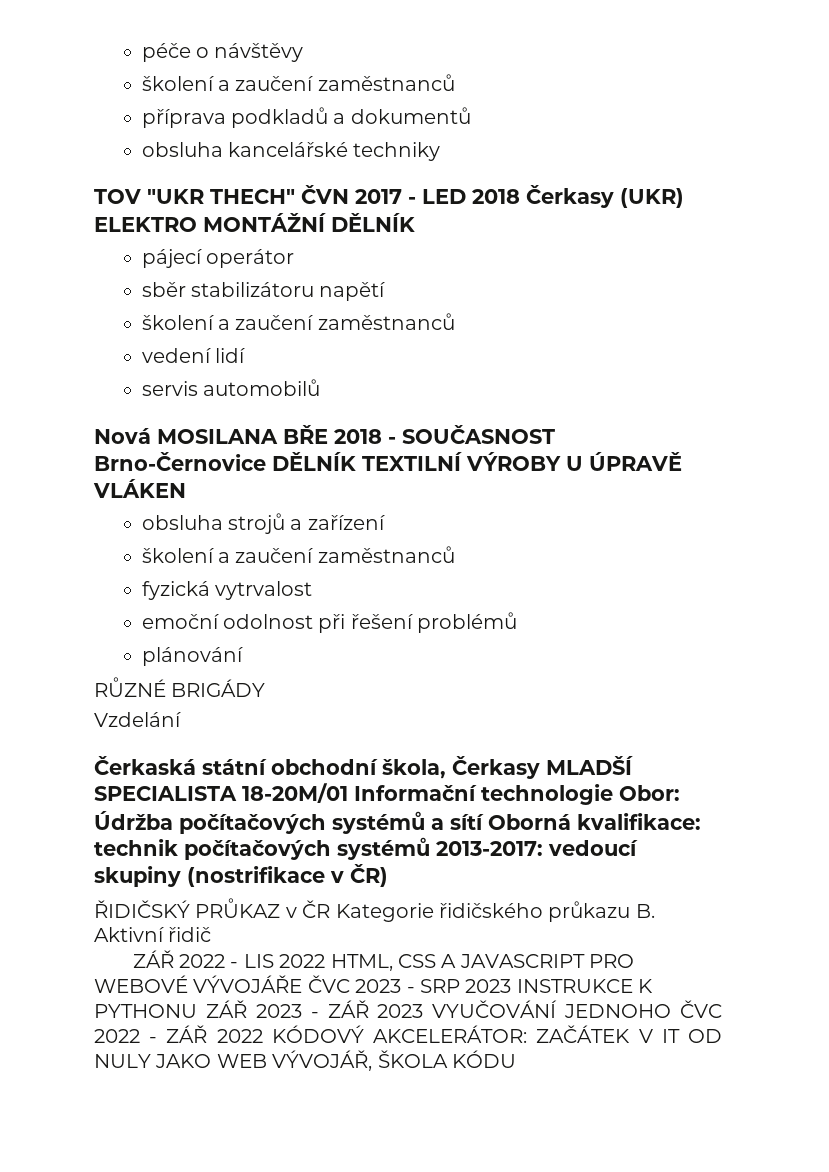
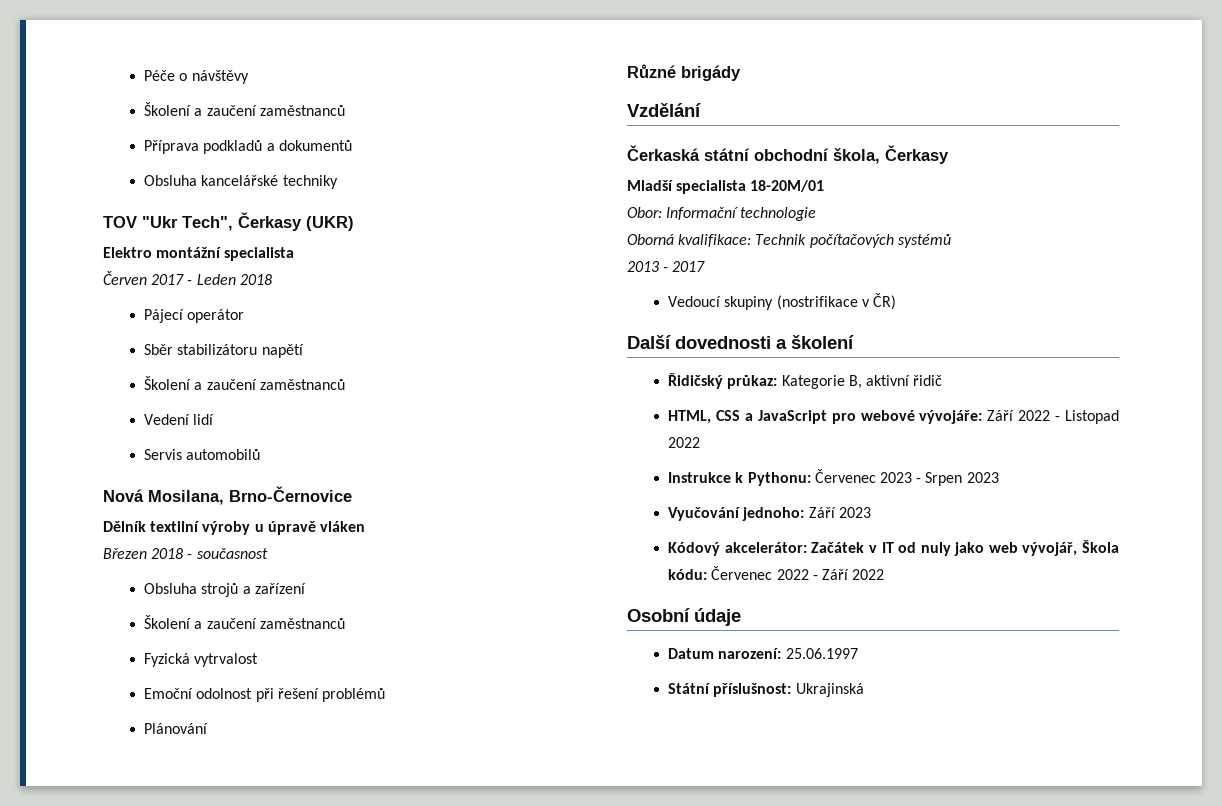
[141,43,191,62] péče -> [144,70,176,81] Péče
[141,74,455,91] [141,109,226,128] školení a zaučení zaměstnanců // příprava -> [144,102,345,116] [144,140,200,154] Školení a zaučení zaměstnanců // Příprava
[141,142,223,157] obsluha -> [144,175,198,186] Obsluha
[147,185,349,204] "UKR THECH" ČVN -> [142,212,354,231] [103,247,295,261] [103,271,147,285] "Ukr Tech", Čerkasy (UKR) // Elektro montážní specialista // Červen
[422,185,684,208] [94,212,415,232] [141,249,203,268] LED 2018 Čerkasy (UKR) ELEKTRO MONTÁŽNÍ DĚLNÍK // pájecí -> [196,274,272,285] [144,309,185,323] Leden 2018 // Pájecí
[141,282,186,297] sběr -> [144,344,174,355] Sběr
[141,313,455,330] [141,348,212,363] školení a zaučení zaměstnanců // vedení -> [144,376,345,390] [144,414,191,425] Školení a zaučení zaměstnanců // Vedení
[141,381,198,396] servis -> [144,449,183,460] Servis
[157,424,555,444] [94,451,682,471] [93,478,186,498] [141,515,223,530] MOSILANA BŘE 2018 - SOUČASNOST Brno-Černovice DĚLNÍK TEXTILNÍ VÝROBY U ÚPRAVĚ VLÁKEN // obsluha -> [148,486,352,505] [103,521,365,535] [103,548,268,559] [144,583,198,594] Mosilana, Brno-Černovice // Dělník textilní výroby u úpravě vláken // Březen 2018 - současnost // Obsluha
[141,546,455,563] [141,581,210,600] školení a zaučení zaměstnanců // fyzická -> [144,615,345,629] [144,653,191,667] Školení a zaučení zaměstnanců // Fyzická
[141,614,220,629] emoční -> [144,688,194,699] Emoční
[141,647,244,666] [94,677,266,697] [94,712,182,727] plánování // RŮZNÉ BRIGÁDY // Vzdelání -> [144,723,209,734] [627,64,741,81] [627,103,701,117] Plánování // Různé brigády // Vzdělání
[546,755,633,775] [94,786,237,801] MLADŠÍ SPECIALISTA -> [627,180,747,194] // Mladší specialista
(348, 793) none -> [627,207,662,218] // Obor:
[619,785,680,801] [94,810,701,834] [94,837,638,860] [94,864,388,887] [94,898,655,922] [94,927,212,942] [132,950,635,971] [94,975,654,993] [94,1000,722,1018] [94,1025,722,1043] [94,1050,516,1071] Obor: Údržba počítačových systémů a sítí Oborná kvalifikace: technik počítačových systémů 2013-2017: vedoucí skupiny (nostrifikace v ČR) // ŘIDIČSKÝ PRŮKAZ v ČR Kategorie řidičského průkazu B. Aktivní řidič // ZÁŘ 2022 - LIS 2022 HTML, CSS A JAVASCRIPT PRO WEBOVÉ VÝVOJÁŘE ČVC 2023 - SRP 2023 INSTRUKCE K PYTHONU ZÁŘ 2023 - ZÁŘ 2023 VYUČOVÁNÍ JEDNOHO ČVC 2022 - ZÁŘ 2022 KÓDOVÝ AKCELERÁTOR: ZAČÁTEK V IT OD NULY JAKO WEB VÝVOJÁŘ, ŠKOLA KÓDU -> [627,234,951,248] [627,261,706,272] [668,293,896,310] [627,335,854,349] [668,373,943,389] [668,410,1119,424] [668,437,701,448] [668,469,999,486] [668,507,871,521] [668,540,1119,556] [668,566,885,580] [627,608,741,626] [668,648,858,659] [668,683,864,697] // Oborná kvalifikace: Technik počítačových systémů // 2013 - 2017 // Vedoucí skupiny (nostrifikace v ČR) // Další dovednosti a školení // Řidičský průkaz: Kategorie B, aktivní řidič // HTML, CSS a JavaScript pro webové vývojáře: Září 2022 - Listopad 2022 // Instrukce k Pythonu: Červenec 2023 - Srpen 2023 // Vyučování jednoho: Září 2023 // Kódový akcelerátor: Začátek v IT od nuly jako web vývojář, Škola kódu: Červenec 2022 - Září 2022 // Osobní údaje // Datum narození: 25.06.1997 // Státní příslušnost: Ukrajinská

